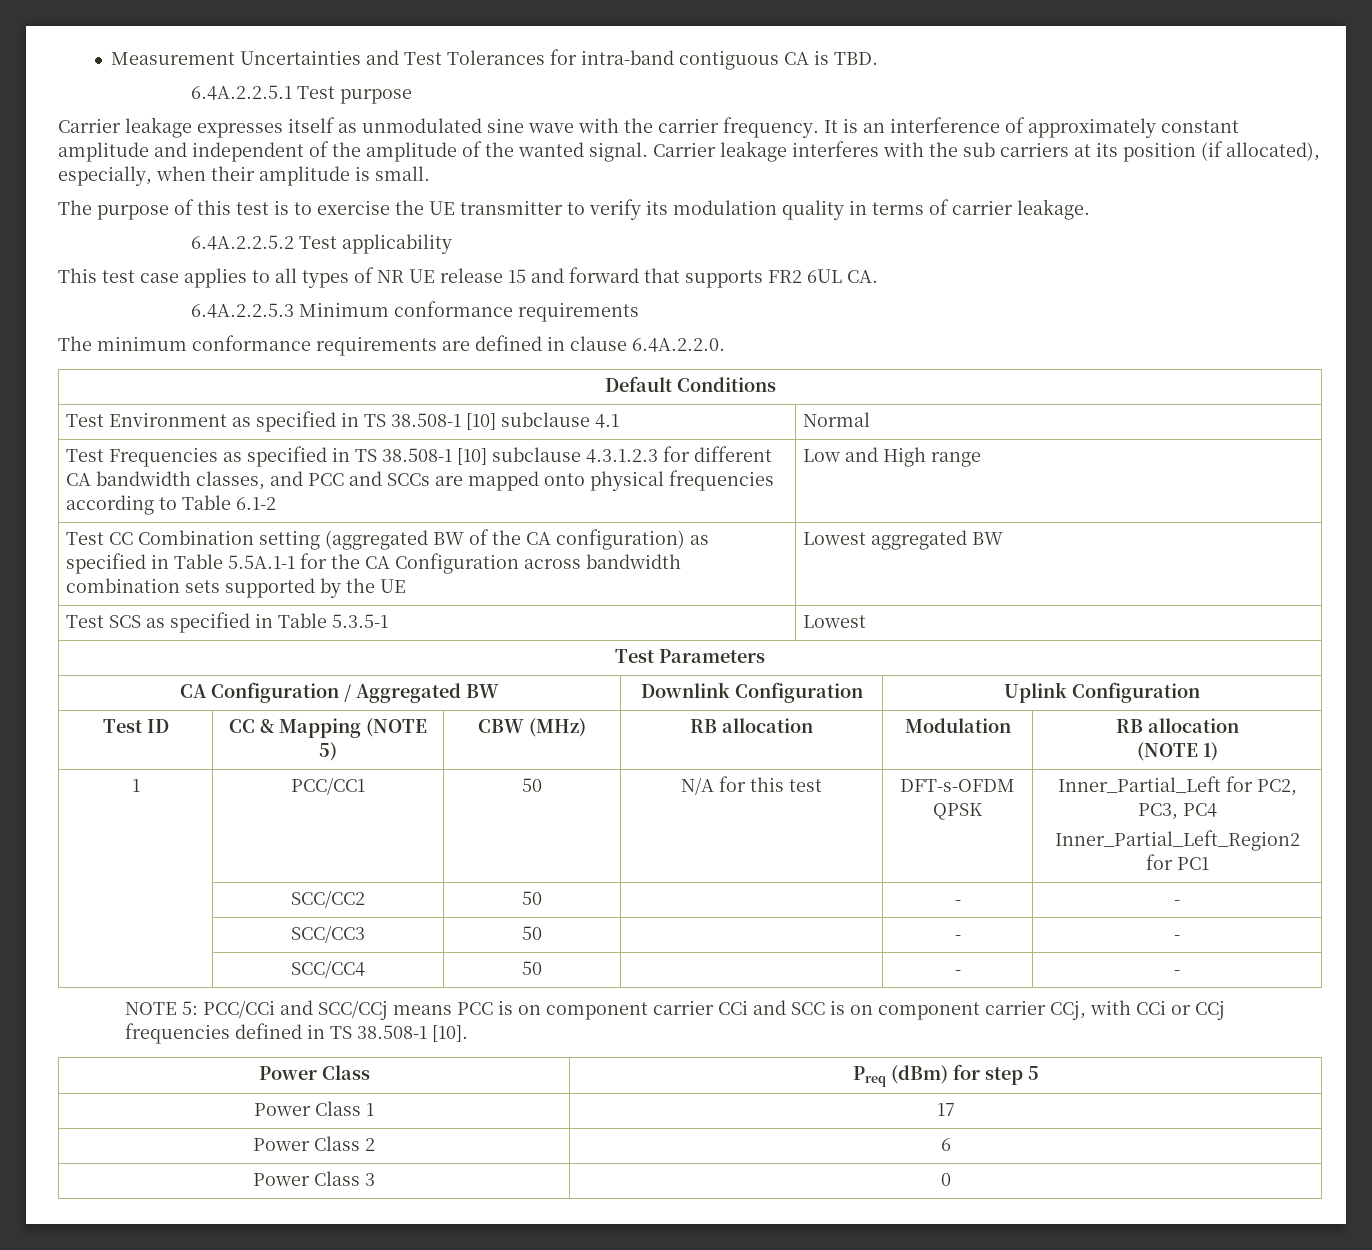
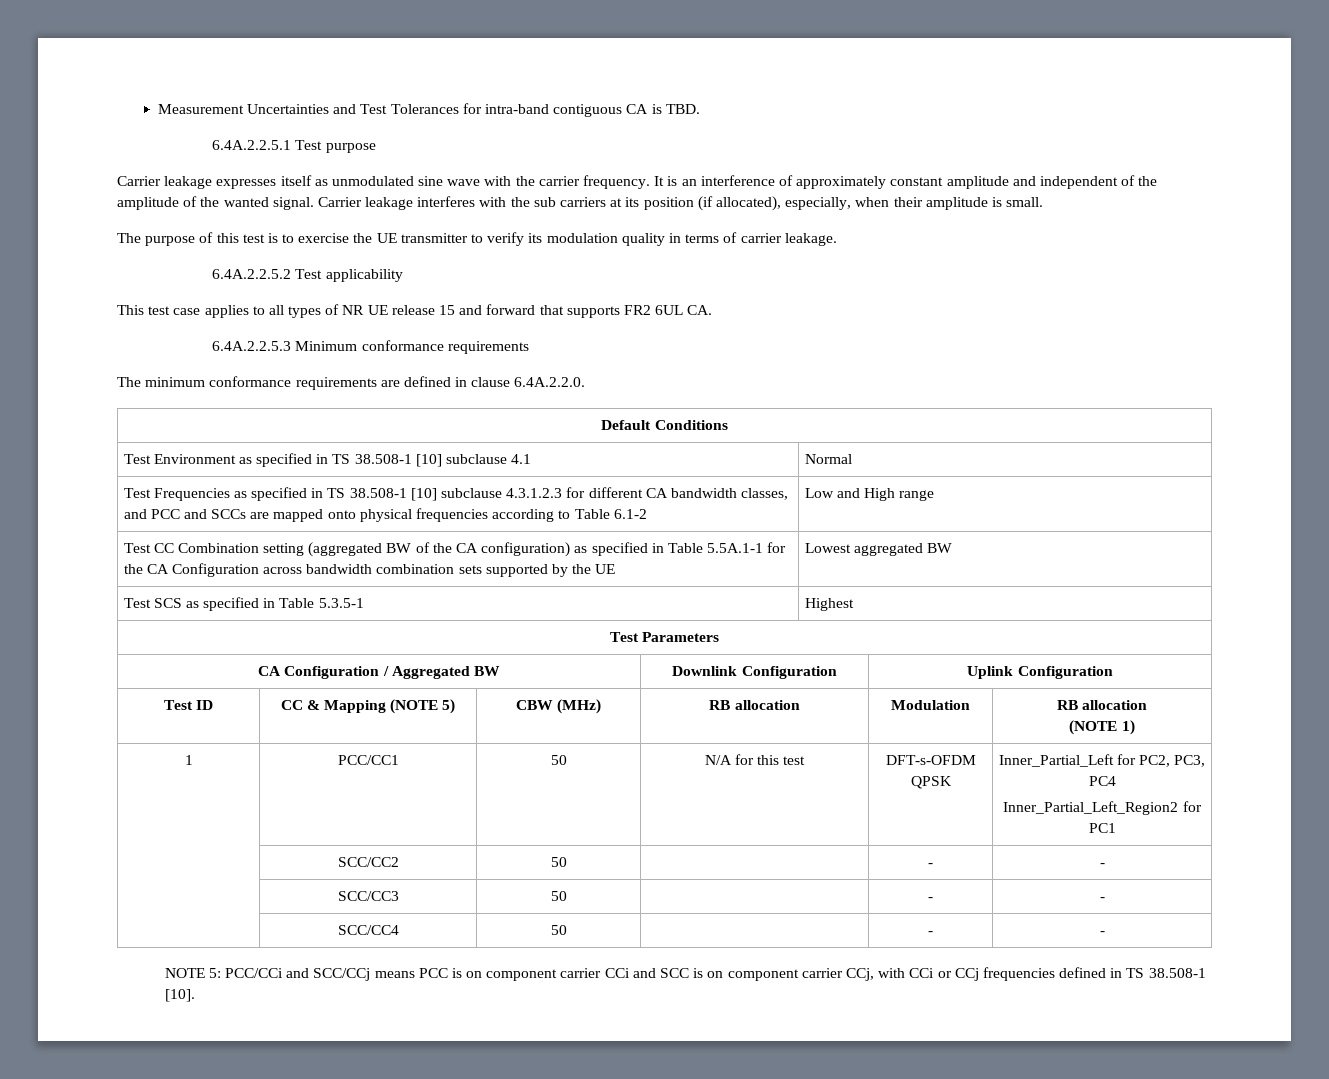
[803,615,867,628] Lowest -> [804,598,854,611] Highest
[258,1065,370,1080] [852,1064,1039,1087] [254,1101,374,1116] [936,1103,955,1116] [253,1136,375,1151] [940,1138,951,1151] [253,1171,375,1186] [940,1173,951,1186] // Power Class | Preq (dBm) for step 5 // Power Class 1 | 17 // Power Class 2 | 6 // Power Class 3 | 0 -> (195, 995) none

